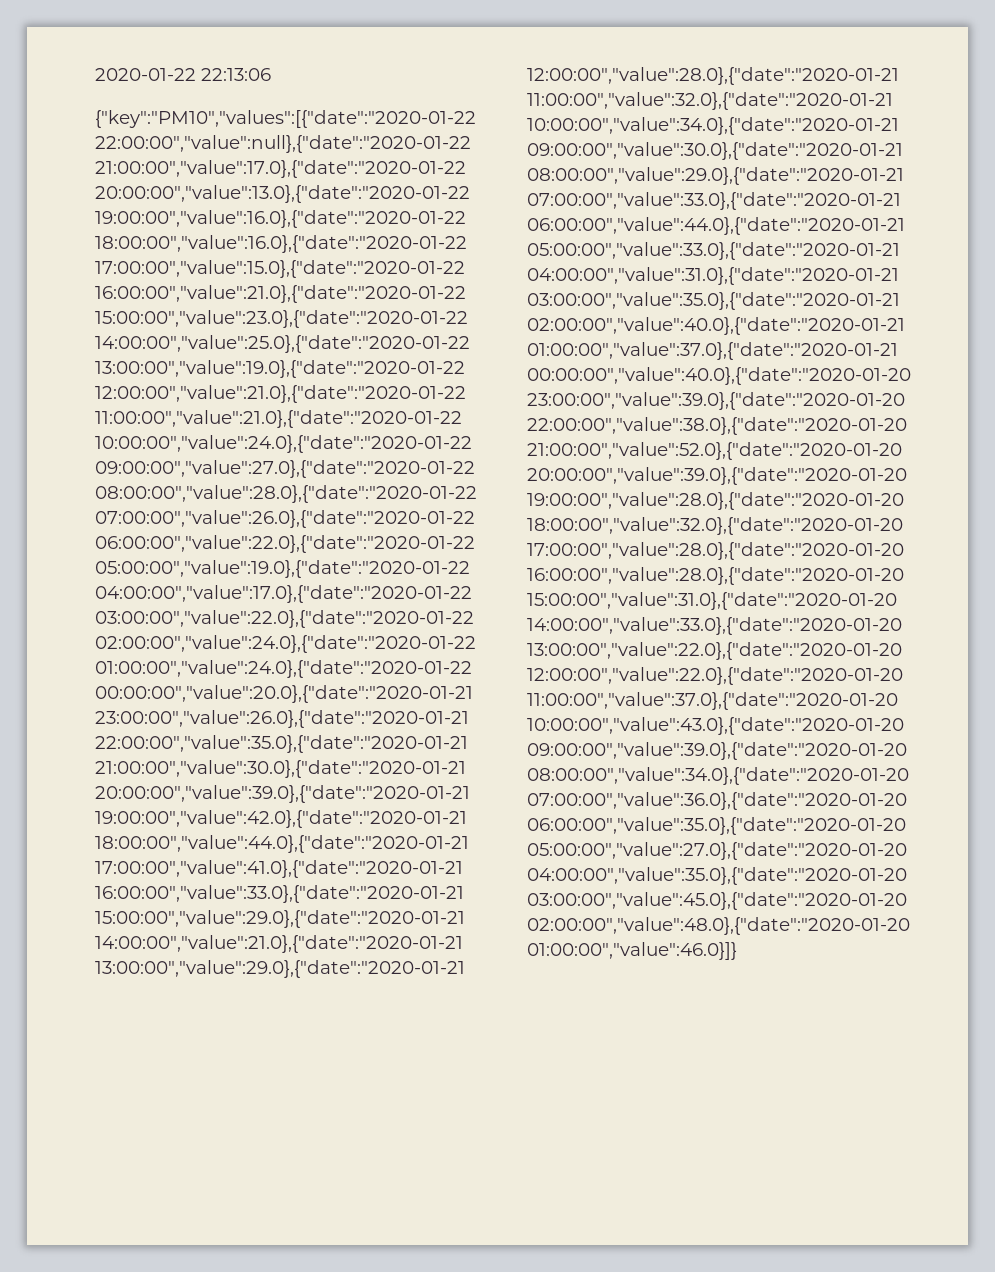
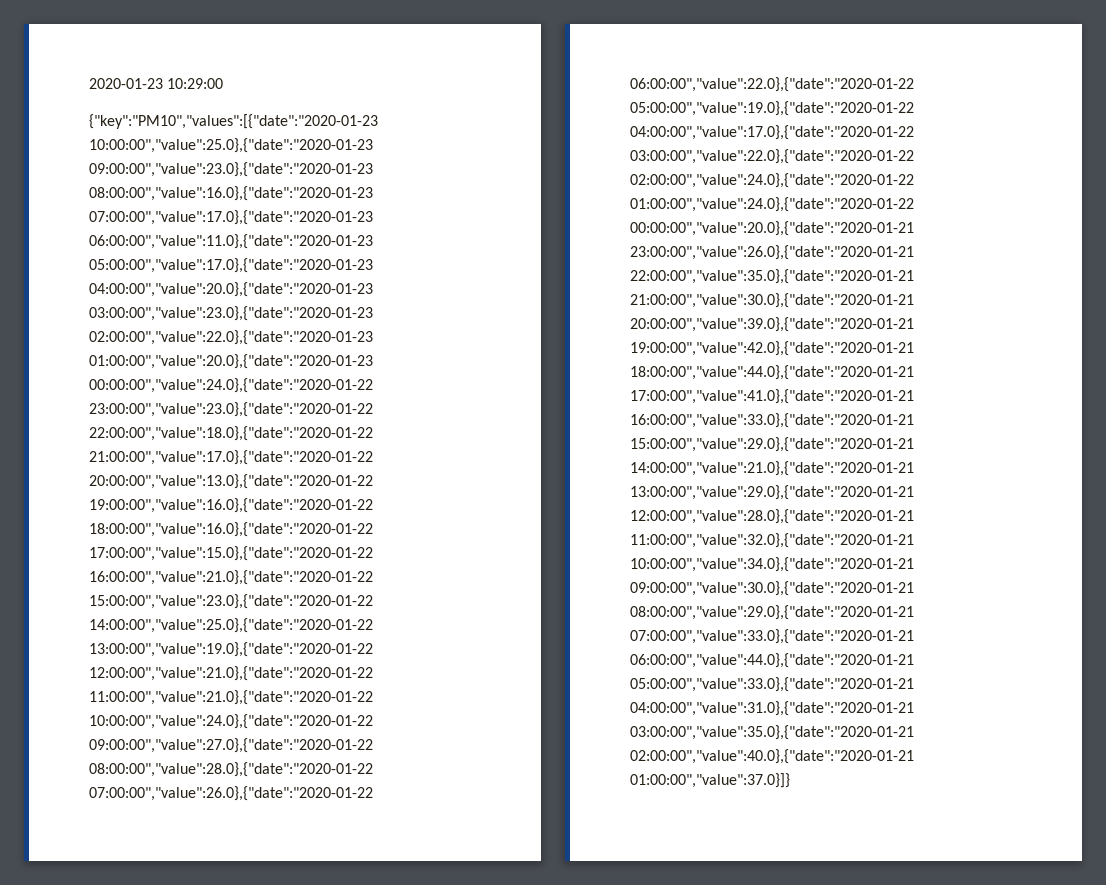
[95,68,271,81] [95,110,476,128] [95,135,471,153] 2020-01-22 22:13:06 // {"key":"PM10","values":[{"date":"2020-01-22 22:00:00","value":null},{"date":"2020-01-22 -> [89,78,224,89] [89,114,378,129] [89,138,373,153] [89,162,373,177] [89,186,373,201] [89,210,373,225] [89,234,373,249] [89,258,373,273] [89,282,373,297] [89,306,373,321] [89,330,373,345] [89,354,373,369] [89,378,373,393] [89,402,373,417] [89,426,373,441] 2020-01-23 10:29:00 // {"key":"PM10","values":[{"date":"2020-01-23 10:00:00","value":25.0},{"date":"2020-01-23 09:00:00","value":23.0},{"date":"2020-01-23 08:00:00","value":16.0},{"date":"2020-01-23 07:00:00","value":17.0},{"date":"2020-01-23 06:00:00","value":11.0},{"date":"2020-01-23 05:00:00","value":17.0},{"date":"2020-01-23 04:00:00","value":20.0},{"date":"2020-01-23 03:00:00","value":23.0},{"date":"2020-01-23 02:00:00","value":22.0},{"date":"2020-01-23 01:00:00","value":20.0},{"date":"2020-01-23 00:00:00","value":24.0},{"date":"2020-01-22 23:00:00","value":23.0},{"date":"2020-01-22 22:00:00","value":18.0},{"date":"2020-01-22
[527,342,898,360] [527,367,911,385] [527,392,905,410] [527,417,907,435] [527,442,902,460] [527,467,907,485] [527,492,904,510] [527,517,903,535] [527,542,904,560] [527,567,904,585] [527,592,897,610] [527,617,902,635] [527,642,902,660] [527,667,903,685] [527,692,898,710] [527,717,904,735] [527,742,907,760] [527,767,909,785] [527,792,907,810] [527,817,906,835] [527,842,907,860] [527,867,907,885] [527,892,907,910] [527,917,910,935] [527,942,737,960] 01:00:00","value":37.0},{"date":"2020-01-21 00:00:00","value":40.0},{"date":"2020-01-20 23:00:00","value":39.0},{"date":"2020-01-20 22:00:00","value":38.0},{"date":"2020-01-20 21:00:00","value":52.0},{"date":"2020-01-20 20:00:00","value":39.0},{"date":"2020-01-20 19:00:00","value":28.0},{"date":"2020-01-20 18:00:00","value":32.0},{"date":"2020-01-20 17:00:00","value":28.0},{"date":"2020-01-20 16:00:00","value":28.0},{"date":"2020-01-20 15:00:00","value":31.0},{"date":"2020-01-20 14:00:00","value":33.0},{"date":"2020-01-20 13:00:00","value":22.0},{"date":"2020-01-20 12:00:00","value":22.0},{"date":"2020-01-20 11:00:00","value":37.0},{"date":"2020-01-20 10:00:00","value":43.0},{"date":"2020-01-20 09:00:00","value":39.0},{"date":"2020-01-20 08:00:00","value":34.0},{"date":"2020-01-20 07:00:00","value":36.0},{"date":"2020-01-20 06:00:00","value":35.0},{"date":"2020-01-20 05:00:00","value":27.0},{"date":"2020-01-20 04:00:00","value":35.0},{"date":"2020-01-20 03:00:00","value":45.0},{"date":"2020-01-20 02:00:00","value":48.0},{"date":"2020-01-20 01:00:00","value":46.0}]} -> [630,773,790,788] 01:00:00","value":37.0}]}

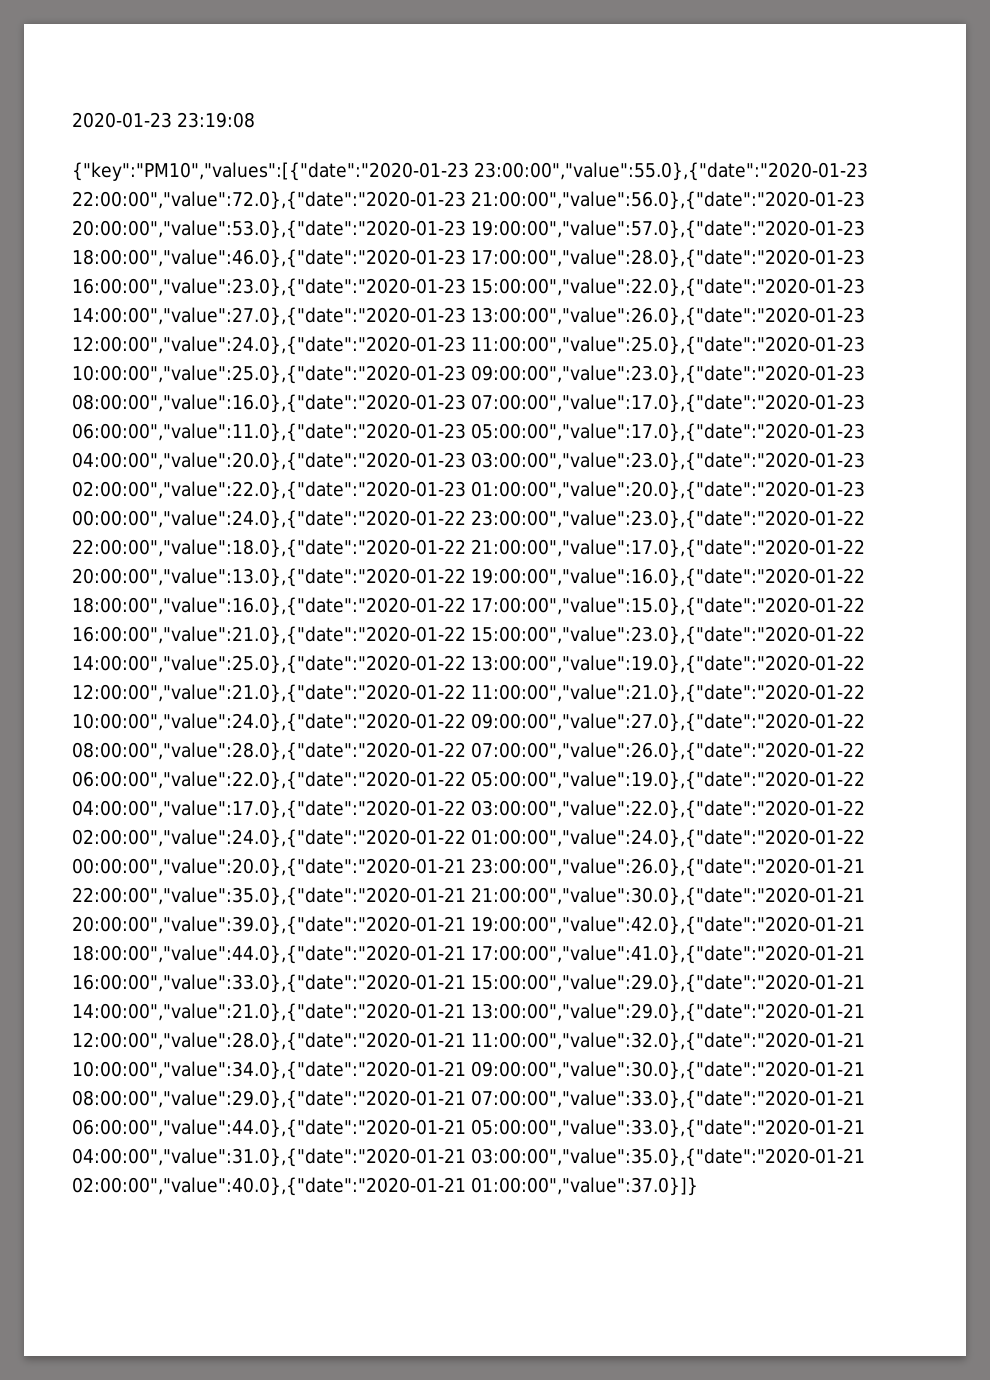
[167,78,224,89] 10:29:00 -> [177,112,256,128] 23:19:08
(378, 121) none -> [474,162,869,181] [72,191,866,210] [72,220,866,239] [72,249,866,268] [72,278,866,297] [72,307,866,326] [72,336,866,355] 23:00:00","value":55.0},{"date":"2020-01-23 22:00:00","value":72.0},{"date":"2020-01-23 21:00:00","value":56.0},{"date":"2020-01-23 20:00:00","value":53.0},{"date":"2020-01-23 19:00:00","value":57.0},{"date":"2020-01-23 18:00:00","value":46.0},{"date":"2020-01-23 17:00:00","value":28.0},{"date":"2020-01-23 16:00:00","value":23.0},{"date":"2020-01-23 15:00:00","value":22.0},{"date":"2020-01-23 14:00:00","value":27.0},{"date":"2020-01-23 13:00:00","value":26.0},{"date":"2020-01-23 12:00:00","value":24.0},{"date":"2020-01-23 11:00:00","value":25.0},{"date":"2020-01-23

